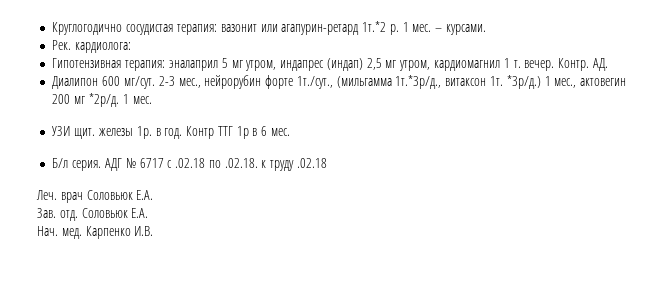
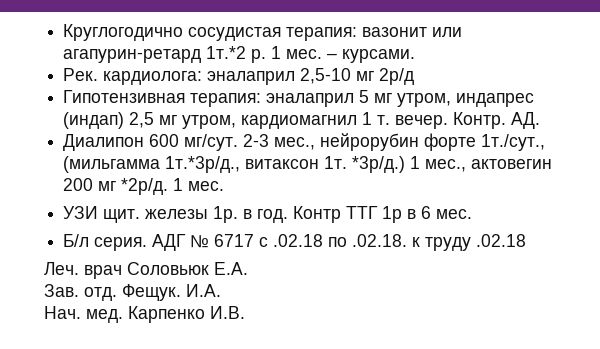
(132, 47) none -> [207,68,415,85] эналаприл 2,5-10 мг 2р/д
[81,208,149,218] Соловьюк Е.А. -> [122,284,221,301] Фещук. И.А.

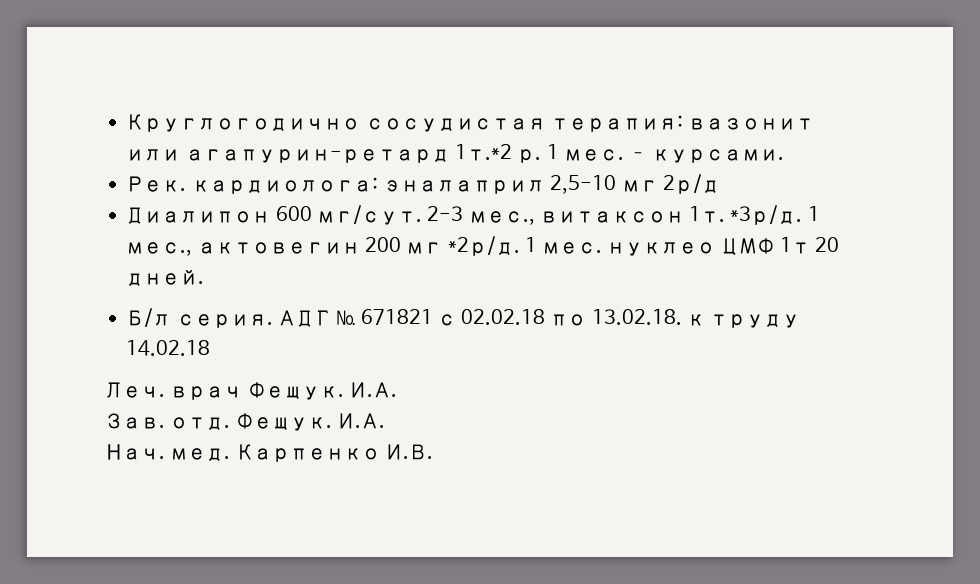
[63,90,535,107] [63,112,541,129] // Гипотензивная терапия: эналаприл 5 мг утром, индапрес (индап) 2,5 мг утром, кардиомагнил 1 т. вечер. Контр. АД. -> (720, 184) none
[320,133,546,151] [63,156,241,173] нейрорубин форте 1т./сут., (мильгамма 1т.*3р/д., -> (535, 218) none
[352,156,406,173] *3р/д.) -> [730,205,803,225] *3р/д.
[63,206,473,223] // УЗИ щит. железы 1р. в год. Контр ТТГ 1р в 6 мес. -> [607,237,840,256] [126,270,205,287] нуклео ЦМФ 1т 20 дней.
[214,234,408,247] 6717 с .02.18 по .02.18. -> [360,309,682,326] 671821 с 02.02.18 по 13.02.18.
[476,234,527,247] .02.18 -> [126,340,211,356] 14.02.18
[127,262,248,275] Соловьюк Е.А. -> [247,382,397,400] Фещук. И.А.

